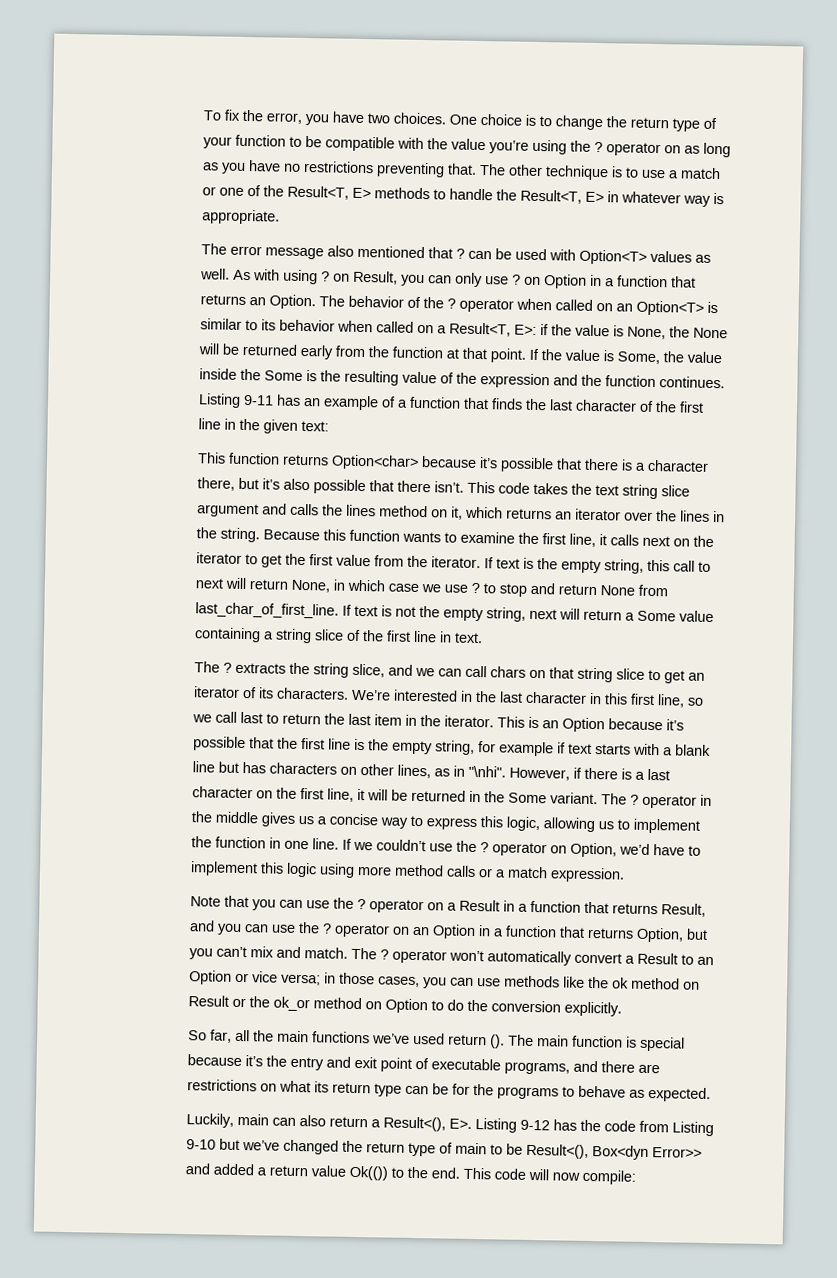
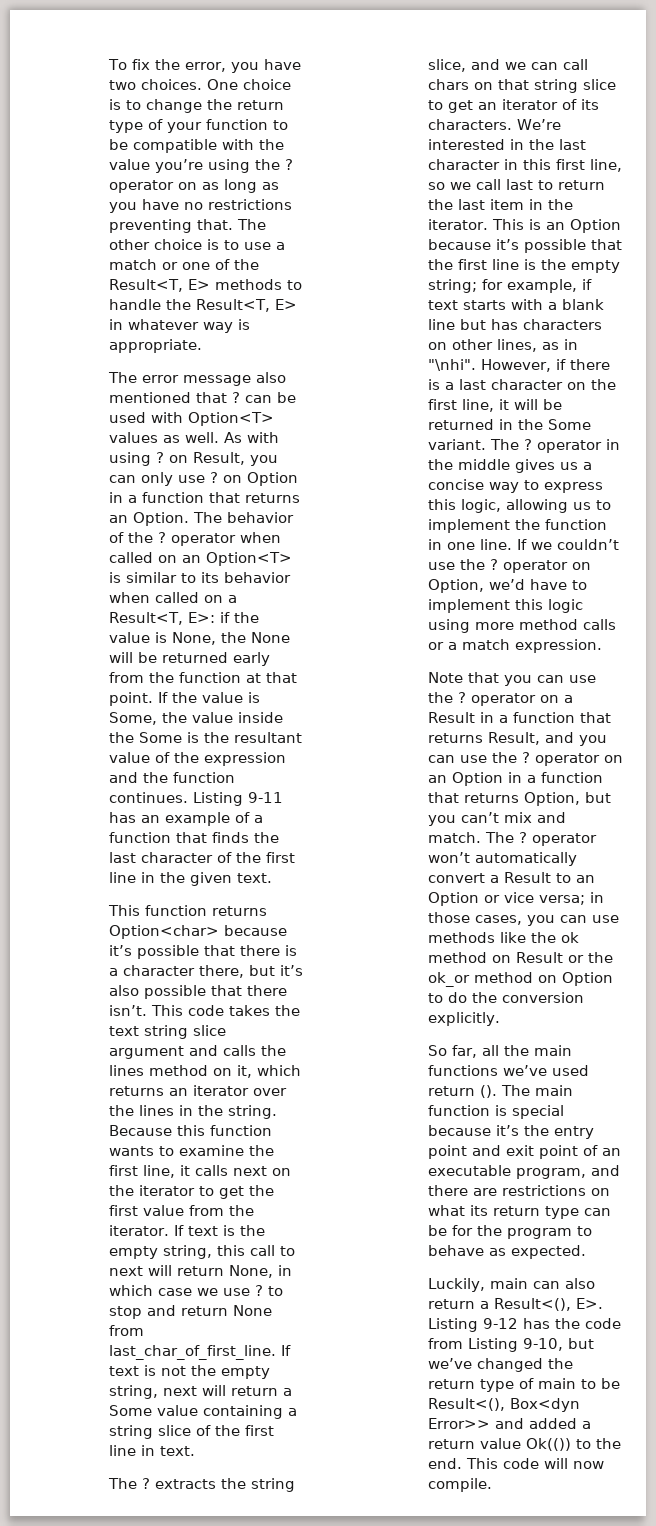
[545,165,610,181] technique -> [153,239,202,250] choice
[344,370,400,386] resulting -> [233,732,302,743] resultant
[301,420,330,432] text: -> [236,873,272,883] text.
[435,740,555,757] string, for example -> [427,279,577,293] string; for example,
(325, 1063) none -> [427,1145,467,1159] point
[431,1058,571,1075] executable programs, -> [601,1148,621,1156] [427,1165,586,1179] an executable program,
[497,1086,560,1100] programs -> [506,1228,572,1239] program
[186,1139,217,1150] 9-10 -> [522,1338,563,1351] 9-10,
[582,1169,637,1185] compile: -> [427,1478,492,1492] compile.

